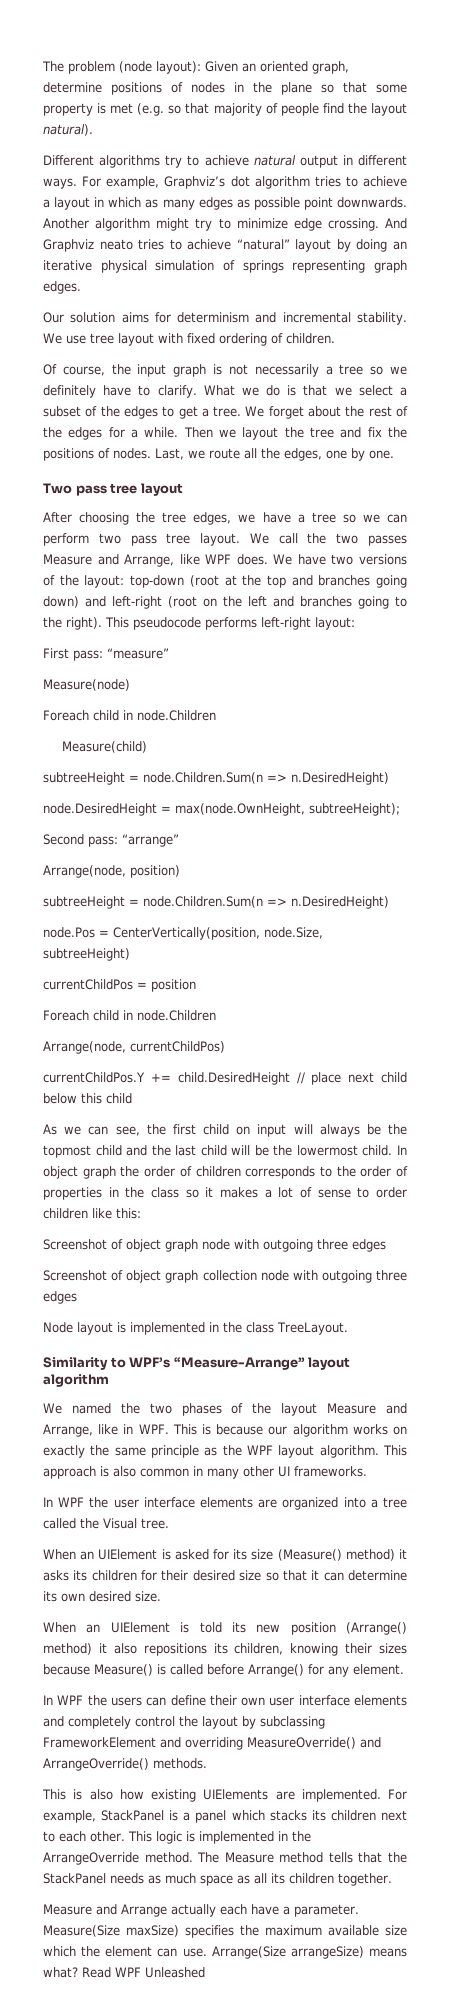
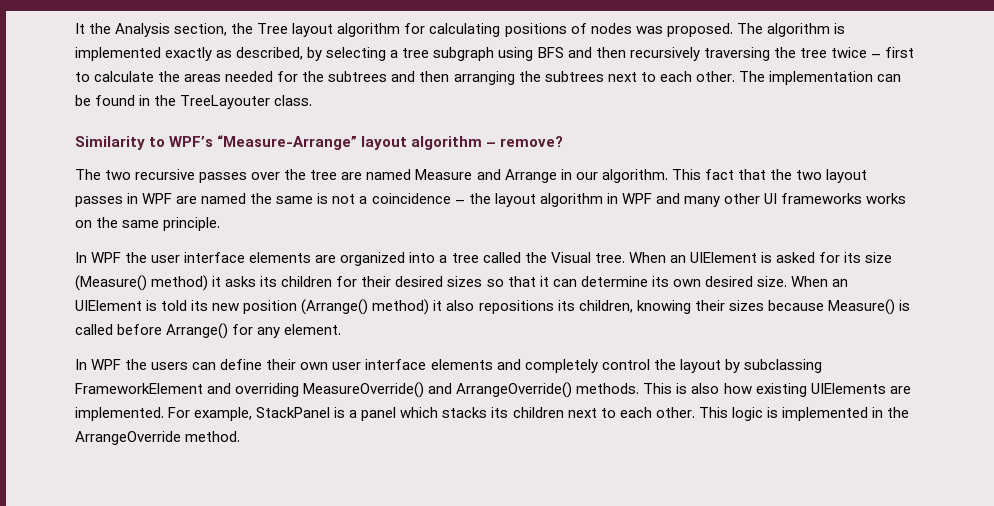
[42,61,349,74] [43,82,407,95] [43,103,407,116] [43,124,93,136] [43,155,407,168] [43,176,407,189] [43,197,407,210] [43,218,407,231] [43,239,407,252] [43,260,407,273] [43,281,81,294] [43,312,408,325] [43,333,335,346] [43,364,407,377] [43,385,407,398] [43,406,409,419] [43,427,407,440] [43,448,394,461] [43,483,183,496] [43,512,407,525] [43,533,407,546] [43,554,407,567] [43,575,407,588] [43,596,407,609] [43,617,355,630] [43,648,169,661] [43,679,130,691] [43,710,216,721] [62,741,148,753] [43,772,389,785] [43,803,400,816] [43,834,179,847] [43,865,180,878] [43,896,389,909] [43,927,323,940] [43,948,130,961] [43,979,196,992] [43,1010,216,1021] [43,1041,225,1054] [43,1072,407,1085] [43,1093,132,1104] [43,1124,408,1137] [43,1145,407,1158] [43,1166,408,1179] [43,1187,407,1200] [43,1208,141,1219] [43,1239,386,1252] [43,1270,407,1283] [43,1291,77,1304] [43,1322,348,1335] The problem (node layout): Given an oriented graph, determine positions of nodes in the plane so that some property is met (e.g. so that majority of people find the layout natural). // Different algorithms try to achieve natural output in different ways. For example, Graphviz’s dot algorithm tries to achieve a layout in which as many edges as possible point downwards. Another algorithm might try to minimize edge crossing. And Graphviz neato tries to achieve “natural” layout by doing an iterative physical simulation of springs representing graph edges. // Our solution aims for determinism and incremental stability. We use tree layout with fixed ordering of children. // Of course, the input graph is not necessarily a tree so we definitely have to clarify. What we do is that we select a subset of the edges to get a tree. We forget about the rest of the edges for a while. Then we layout the tree and fix the positions of nodes. Last, we route all the edges, one by one. // Two pass tree layout // After choosing the tree edges, we have a tree so we can perform two pass tree layout. We call the two passes Measure and Arrange, like WPF does. We have two versions of the layout: top-down (root at the top and branches going down) and left-right (root on the left and branches going to the right). This pseudocode performs left-right layout: // First pass: “measure” // Measure(node) // Foreach child in node.Children // Measure(child) // subtreeHeight = node.Children.Sum(n => n.DesiredHeight) // node.DesiredHeight = max(node.OwnHeight, subtreeHeight); // Second pass: “arrange” // Arrange(node, position) // subtreeHeight = node.Children.Sum(n => n.DesiredHeight) // node.Pos = CenterVertically(position, node.Size, subtreeHeight) // currentChildPos = position // Foreach child in node.Children // Arrange(node, currentChildPos) // currentChildPos.Y += child.DesiredHeight // place next child below this child // As we can see, the first child on input will always be the topmost child and the last child will be the lowermost child. In object graph the order of children corresponds to the order of properties in the class so it makes a lot of sense to order children like this: // Screenshot of object graph node with outgoing three edges // Screenshot of object graph collection node with outgoing three edges // Node layout is implemented in the class TreeLayout. -> [75,23,845,37] [75,47,914,61] [75,71,901,85] [75,95,313,109] It the Analysis section, the Tree layout algorithm for calculating positions of nodes was proposed. The algorithm is implemented exactly as described, by selecting a tree subgraph using BFS and then recursively traversing the tree twice – first to calculate the areas needed for the subtrees and then arranging the subtrees next to each other. The implementation can be found in the TreeLayouter class.
[43,1403,407,1416] [43,1424,407,1437] [43,1445,407,1458] [43,1466,367,1479] // We named the two phases of the layout Measure and Arrange, like in WPF. This is because our algorithm works on exactly the same principle as the WPF layout algorithm. This approach is also common in many other UI frameworks. -> [486,136,564,147] [75,169,867,183] [75,193,907,207] [75,217,221,231] – remove? // The two recursive passes over the tree are named Measure and Arrange in our algorithm. This fact that the two layout passes in WPF are named the same is not a coincidence – the layout algorithm in WPF and many other UI frameworks works on the same principle.
(169, 1523) // -> (625, 258) none
[239,1570,262,1581] size -> [447,276,483,287] sizes
(161, 1596) // -> (787, 281) none
(207, 1763) // -> (640, 388) none
[197,1852,407,1863] [43,1873,392,1886] [43,1904,359,1917] [43,1925,407,1938] [43,1946,407,1959] [43,1967,205,1978] The Measure method tells that the StackPanel needs as much space as all its children together. // Measure and Arrange actually each have a parameter. Measure(Size maxSize) specifies the maximum available size which the element can use. Arrange(Size arrangeSize) means what? Read WPF Unleashed -> (241, 436) none

